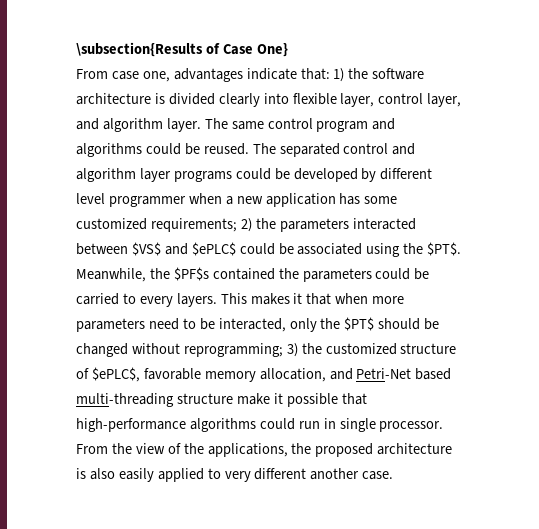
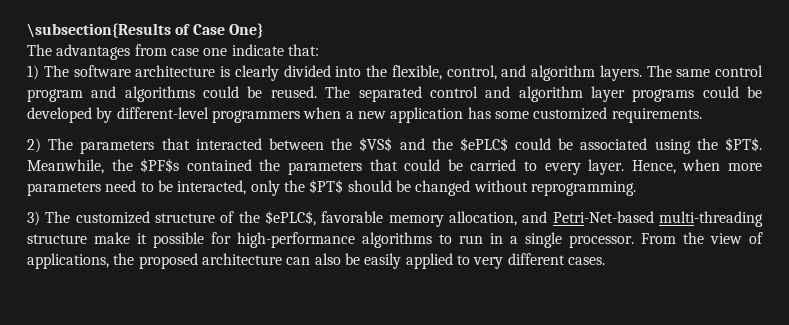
[76,68,243,82] From case one, advantages -> [27,44,228,60] The advantages from case one
[333,68,369,82] 1) the -> [27,65,69,80] // 1) The
[168,93,462,107] [76,118,201,132] divided clearly into flexible layer, control layer, and algorithm layer. -> [234,65,642,81] clearly divided into the flexible, control, and algorithm layers.
[380,168,433,180] [76,193,186,207] different level programmer -> [116,107,300,123] different-level programmers
[150,218,349,232] requirements; 2) the parameters -> [611,108,702,123] [27,138,190,154] requirements. // 2) The parameters that
(128, 249) none -> [331,138,353,150] the
(188, 249) none -> [431,138,453,150] the
(372, 275) none -> [369,159,398,171] that
[176,293,332,307] layers. This makes it that -> [588,159,676,175] layer. Hence,
[183,343,322,357] reprogramming; 3) the -> [530,181,636,196] [27,211,71,226] reprogramming. // 3) The
(89, 373) none -> [238,211,260,223] the
[356,368,452,380] Petri-Net based -> [552,211,654,223] Petri-Net-based
[341,393,367,405] that -> [211,232,231,244] for
[259,418,295,430] could -> [439,234,452,244] to
(336, 423) none -> [510,236,518,244] a
[183,443,204,454] the -> (763, 238) none
[76,468,115,480] is also -> [286,253,360,265] can also be
[310,468,394,480] another case. -> [567,257,605,265] cases.

